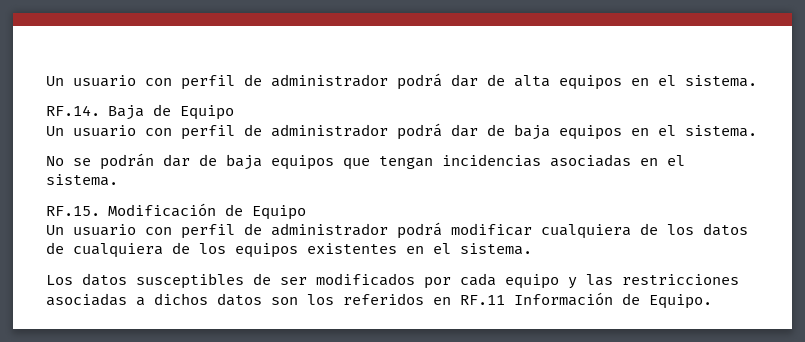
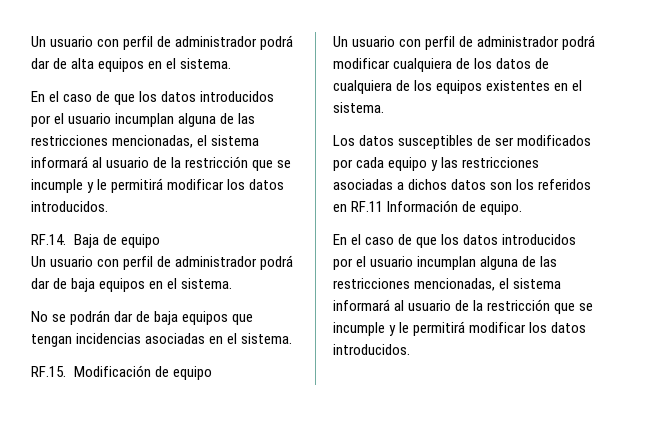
(757, 81) none -> [31,91,275,105] [31,113,256,127] [31,135,260,148] [31,156,292,171] [31,178,285,193] [31,201,108,212] // En el caso de que los datos introducidos por el usuario incumplan alguna de las restricciones mencionadas, el sistema informará al usuario de la restricción que se incumple y le permitirá modificar los datos introducidos.
[179,105,234,120] Equipo -> [120,234,160,248] equipo
[251,205,306,220] Equipo -> [172,366,212,380] equipo
[649,294,712,309] Equipo. -> [480,201,523,215] [333,234,577,248] [333,256,558,270] [333,278,562,291] [333,299,594,314] [333,321,587,336] [333,344,410,355] equipo. // En el caso de que los datos introducidos por el usuario incumplan alguna de las restricciones mencionadas, el sistema informará al usuario de la restricción que se incumple y le permitirá modificar los datos introducidos.

